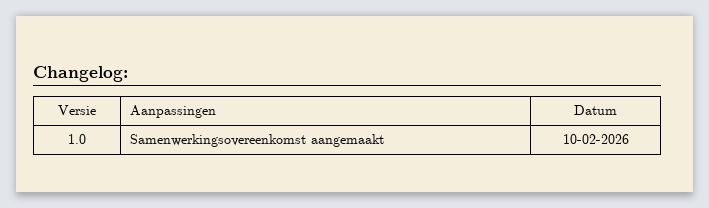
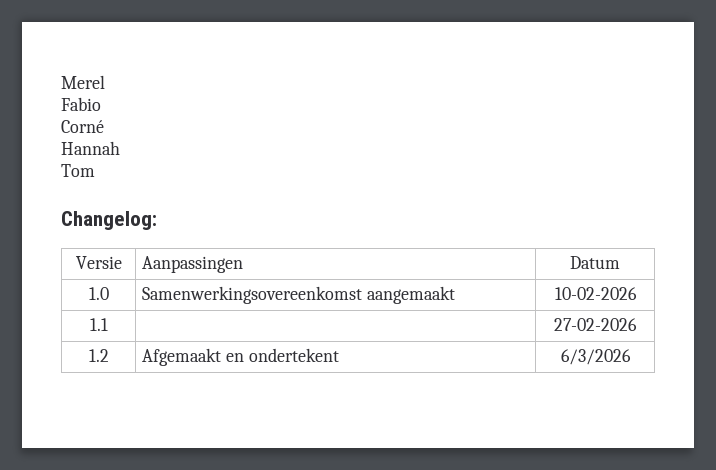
(33, 74) none -> [61,75,105,89] [61,97,101,111] [61,120,104,133] [61,141,120,155] [61,164,95,177] Merel // Fabio // Corné // Hannah // Tom //
(629, 139) none -> [89,318,108,331] [554,318,637,331] [88,349,109,362] [142,348,339,366] [560,349,631,365] // 1.1 | | 27-02-2026 // 1.2 | Afgemaakt en ondertekent | 6/3/2026

